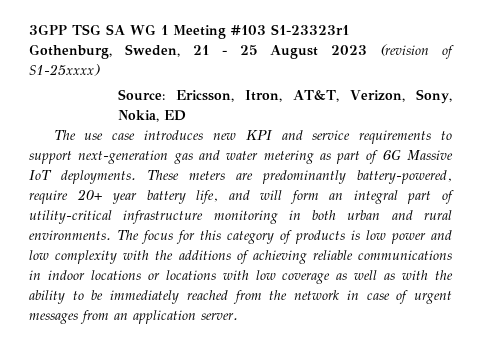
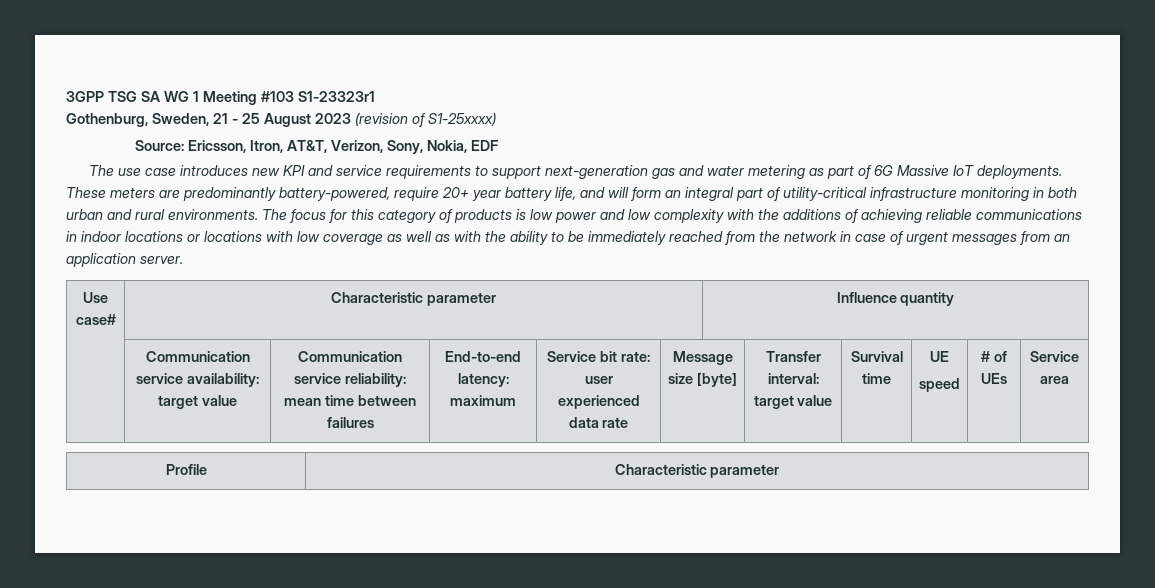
[164,110,187,121] ED -> [471,140,499,151] EDF
(238, 316) none -> [83,292,108,303] [75,314,116,325] [331,292,496,306] [836,292,955,306] [145,351,250,362] [136,373,259,387] [158,395,237,409] [298,351,402,362] [294,373,406,387] [284,395,416,406] [326,417,374,428] [445,351,521,362] [457,373,509,387] [450,395,516,406] [547,351,650,362] [584,376,613,384] [557,395,640,409] [568,417,629,428] [672,351,733,365] [668,373,737,387] [765,351,821,362] [767,373,819,384] [753,395,833,409] [850,351,903,362] [862,373,891,384] [930,351,949,362] [919,378,960,392] [981,351,1007,362] [981,373,1007,384] [1030,351,1079,362] [1040,376,1069,384] [165,464,207,475] [614,464,780,478] // Use case# | Characteristic parameter | Influence quantity // | Communication service availability: target value | Communication service reliability: mean time between failures | End-to-end latency: maximum | Service bit rate: user experienced data rate | Message size [byte] | Transfer interval: target value | Survival time | UE // speed | # of UEs | Service area // Profile | Characteristic parameter

